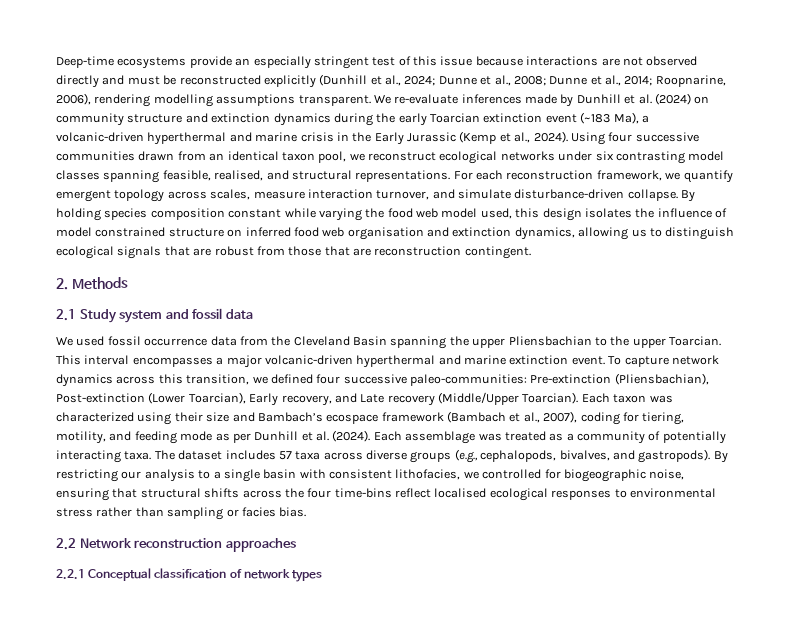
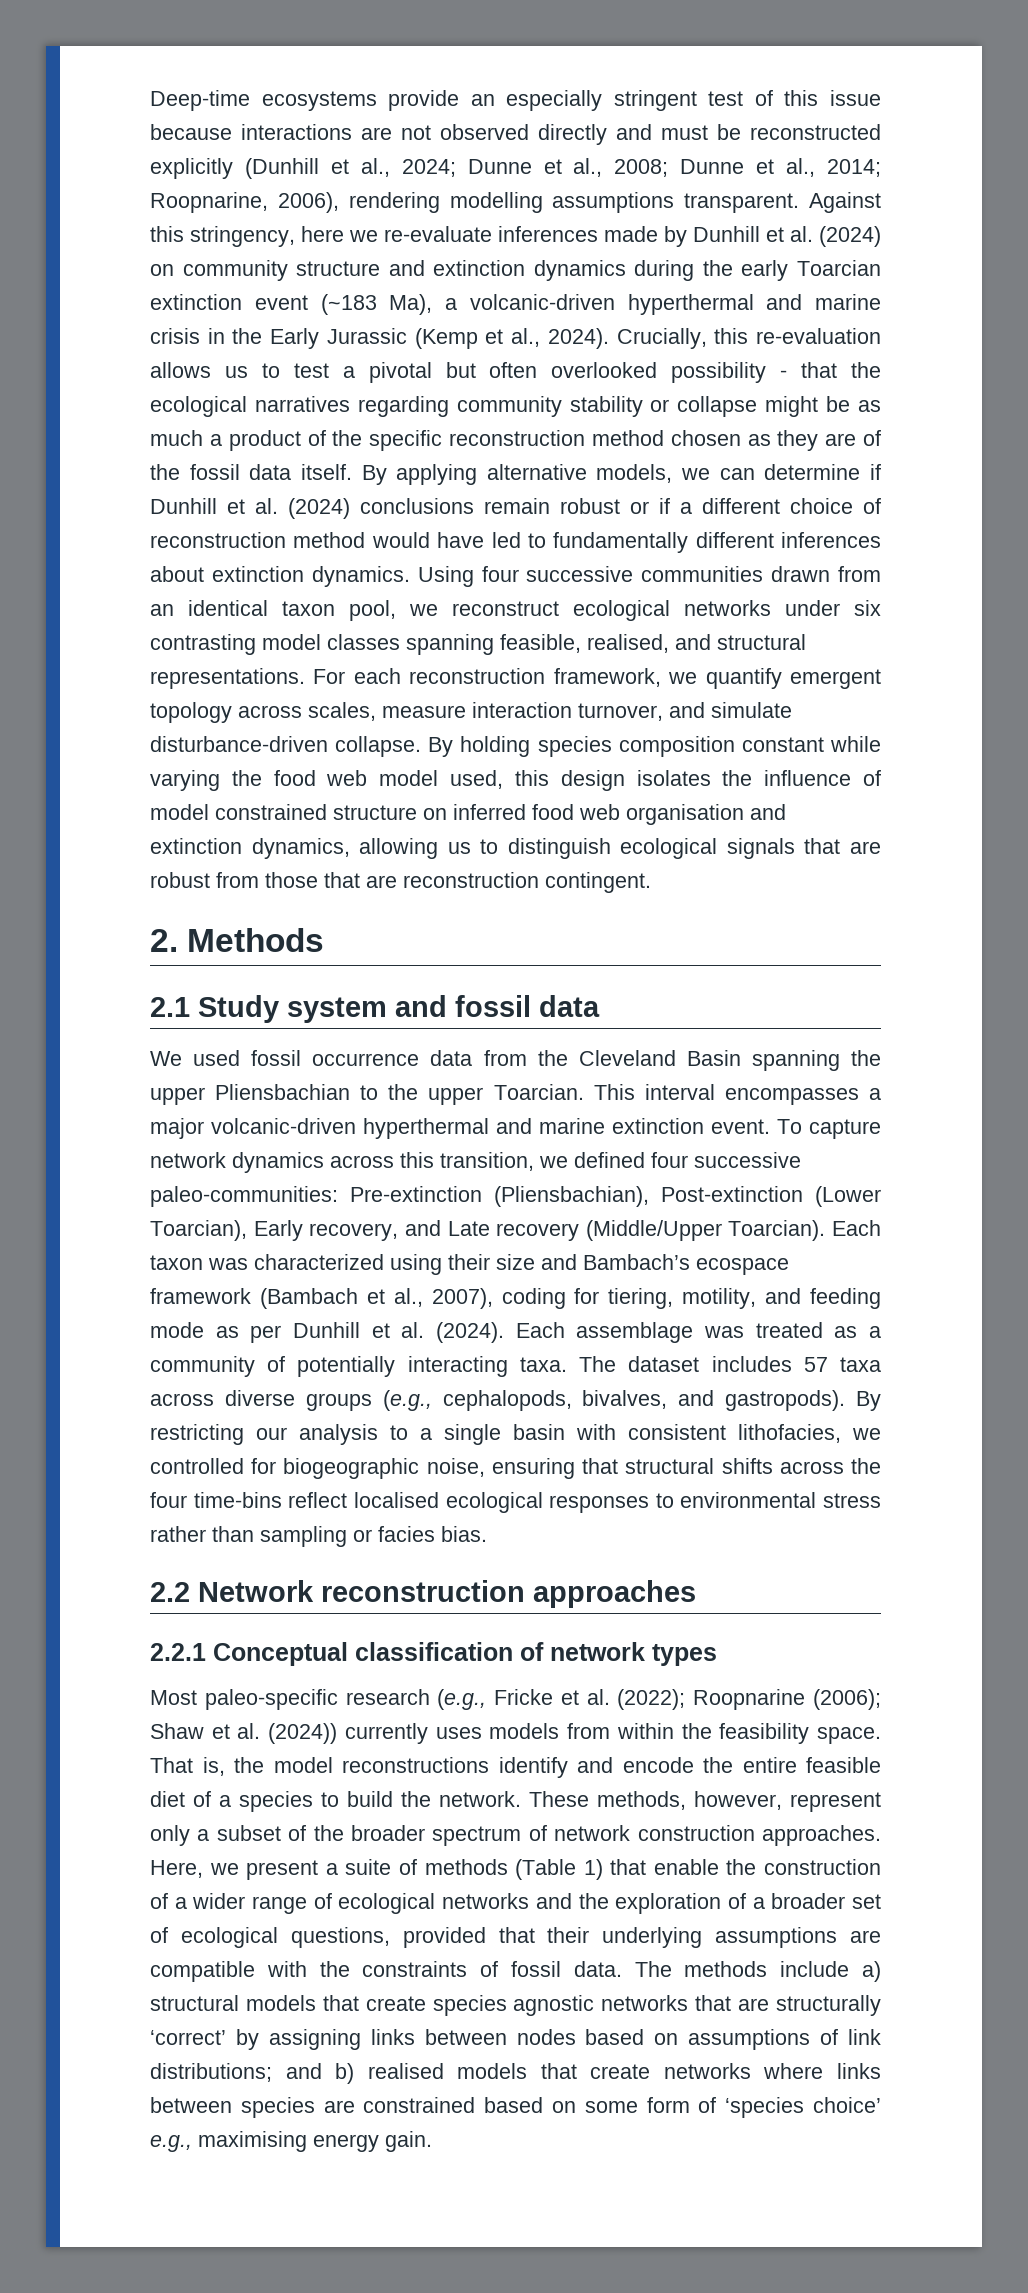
[373,95,391,104] We -> [809,192,881,213] [150,226,378,247] Against this stringency, here we
(568, 137) none -> [616,328,882,349] [150,362,881,383] [150,396,882,417] [150,430,882,451] [150,464,881,485] [150,498,881,519] [150,532,881,553] [150,566,410,587] Crucially, this re-evaluation allows us to test a pivotal but often overlooked possibility - that the ecological narratives regarding community stability or collapse might be as much a product of the specific reconstruction method chosen as they are of the fossil data itself. By applying alternative models, we can determine if Dunhill et al. (2024) conclusions remain robust or if a different choice of reconstruction method would have led to fundamentally different inferences about extinction dynamics.
(323, 576) none -> [150,1689,881,1710] [150,1723,882,1744] [150,1757,881,1778] [150,1791,881,1812] [150,1825,881,1846] [150,1859,881,1880] [150,1893,882,1914] [150,1927,881,1948] [150,1961,881,1982] [150,1995,882,2016] [150,2029,881,2050] [150,2063,881,2084] [150,2097,881,2118] [150,2131,432,2152] // Most paleo-specific research (e.g., Fricke et al. (2022); Roopnarine (2006); Shaw et al. (2024)) currently uses models from within the feasibility space. That is, the model reconstructions identify and encode the entire feasible diet of a species to build the network. These methods, however, represent only a subset of the broader spectrum of network construction approaches. Here, we present a suite of methods (Table 1) that enable the construction of a wider range of ecological networks and the exploration of a broader set of ecological questions, provided that their underlying assumptions are compatible with the constraints of fossil data. The methods include a) structural models that create species agnostic networks that are structurally ‘correct’ by assigning links between nodes based on assumptions of link distributions; and b) realised models that create networks where links between species are constrained based on some form of ‘species choice’ e.g., maximising energy gain.

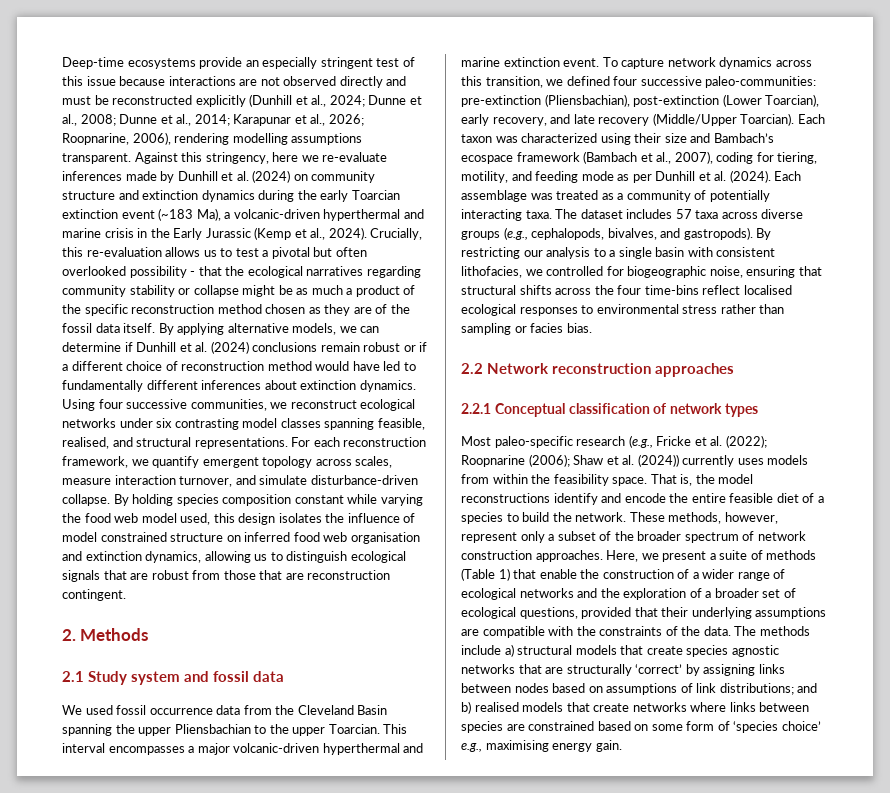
(881, 168) none -> [233,114,364,126] Karapunar et al., 2026;
[641,566,881,582] [150,600,396,621] communities drawn from an identical taxon pool, -> [190,399,267,411] communities,
[350,1186,803,1207] Pre-extinction (Pliensbachian), Post-extinction -> [461,94,720,107] pre-extinction (Pliensbachian), post-extinction
[253,1220,303,1241] Early -> [461,114,489,126] early
[447,1221,490,1236] Late -> [573,114,595,124] late
[511,1961,561,1977] fossil -> [681,626,701,636] the

